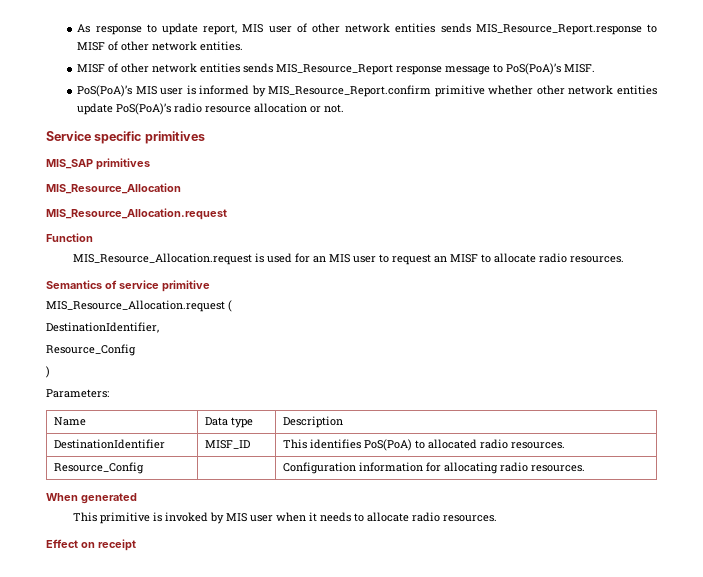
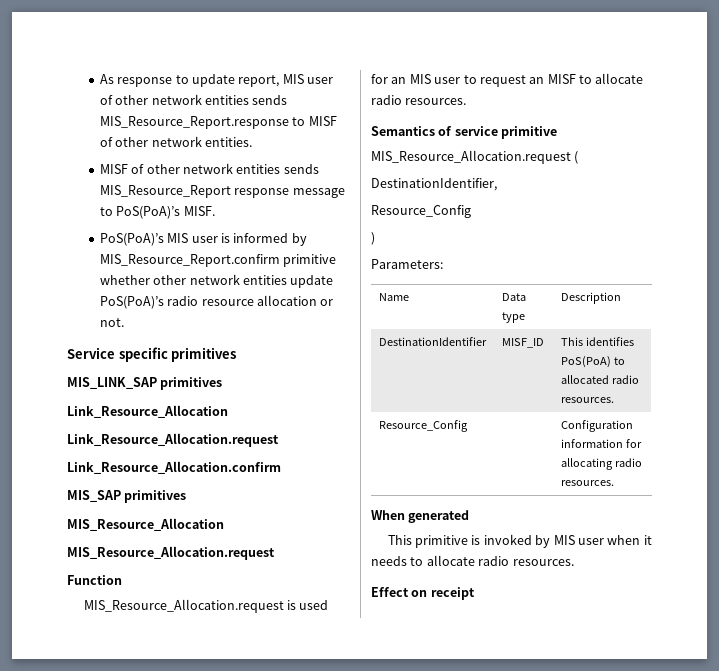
(205, 137) none -> [67,377,223,390] [67,405,228,418] [67,433,279,447] [67,461,281,474] // MIS_LINK_SAP primitives // Link_Resource_Allocation // Link_Resource_Allocation.request // Link_Resource_Allocation.confirm

